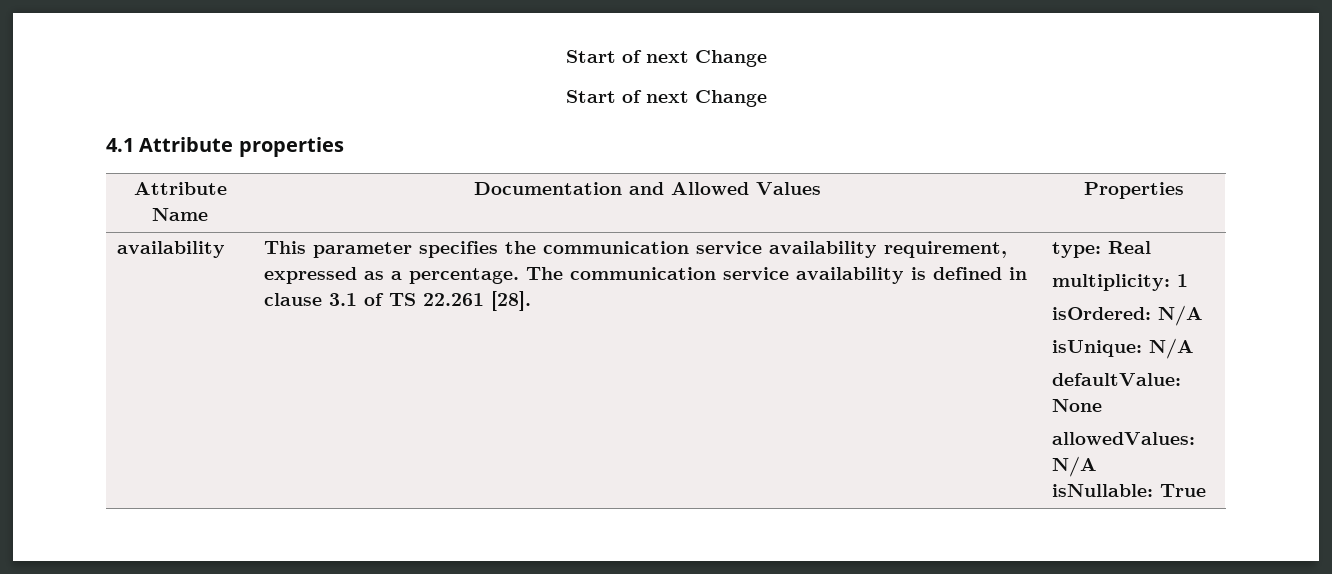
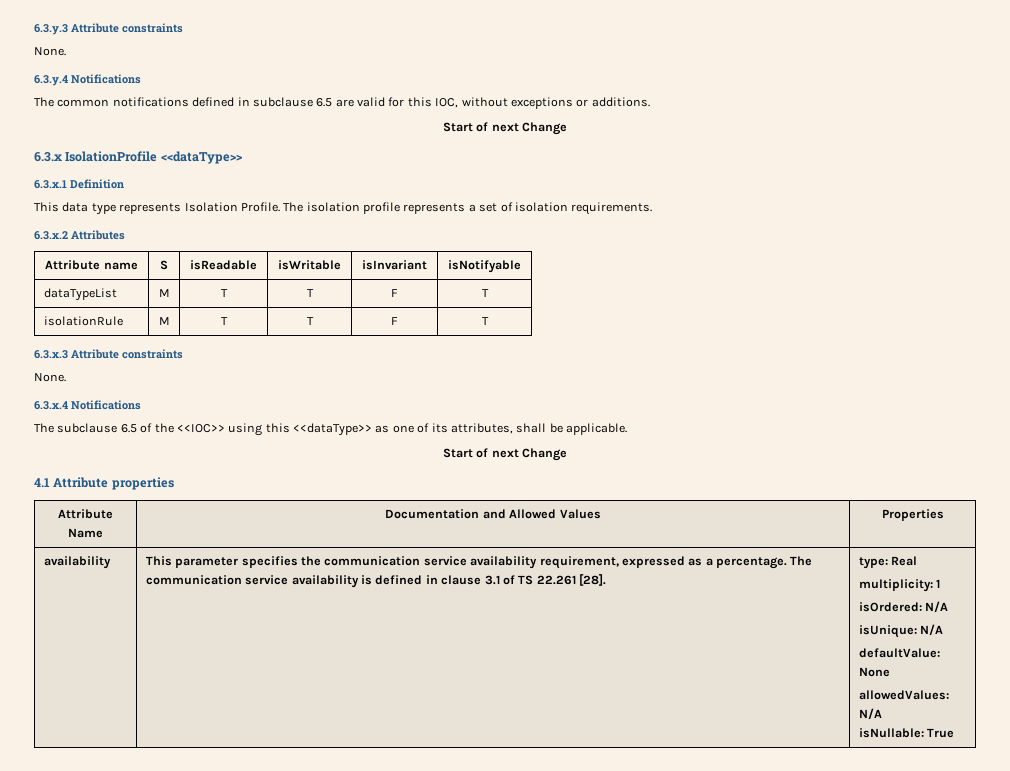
[565,50,767,67] Start of next Change -> [34,23,183,35] [34,47,66,56] [34,74,141,86] [34,97,650,109] [442,122,568,135] [34,151,242,164] [34,179,124,189] [34,202,653,215] [34,230,125,240] [45,260,138,270] [160,260,168,270] [190,260,257,270] [278,260,341,270] [362,260,427,270] [448,260,521,273] [43,288,117,301] [158,289,170,297] [220,289,228,297] [306,289,314,297] [391,289,398,297] [481,289,489,297] [43,316,123,326] [158,317,170,325] [220,317,228,325] [306,317,314,325] [391,317,398,325] [481,317,489,325] [34,349,183,359] [34,373,66,382] [34,400,141,410] [34,423,627,436] 6.3.y.3 Attribute constraints // None. // 6.3.y.4 Notifications // The common notifications defined in subclause 6.5 are valid for this IOC, without exceptions or additions. // Start of next Change // 6.3.x IsolationProfile <<dataType>> // 6.3.x.1 Definition // This data type represents Isolation Profile. The isolation profile represents a set of isolation requirements. // 6.3.x.2 Attributes // Attribute name | S | isReadable | isWritable | isInvariant | isNotifyable // dataTypeList | M | T | T | F | T // isolationRule | M | T | T | F | T // 6.3.x.3 Attribute constraints // None. // 6.3.x.4 Notifications // The subclause 6.5 of the <<IOC>> using this <<dataType>> as one of its attributes, shall be applicable.

